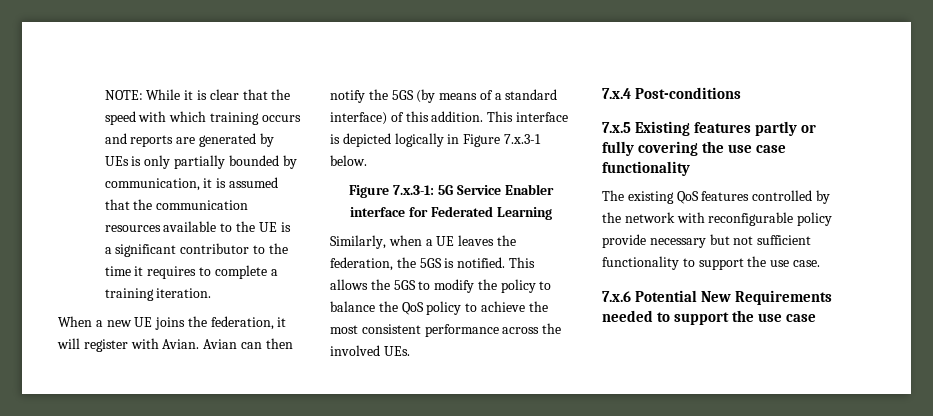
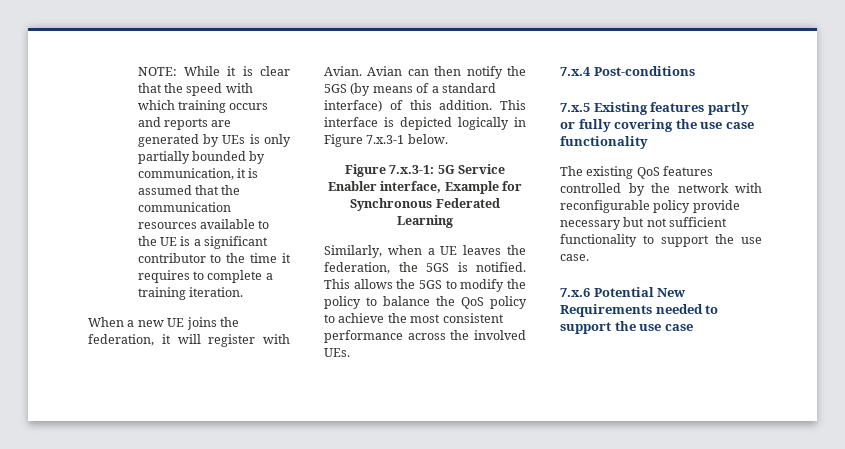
[350,207,429,217] interface for -> [380,181,523,194] [350,198,433,211] interface, Example for Synchronous

